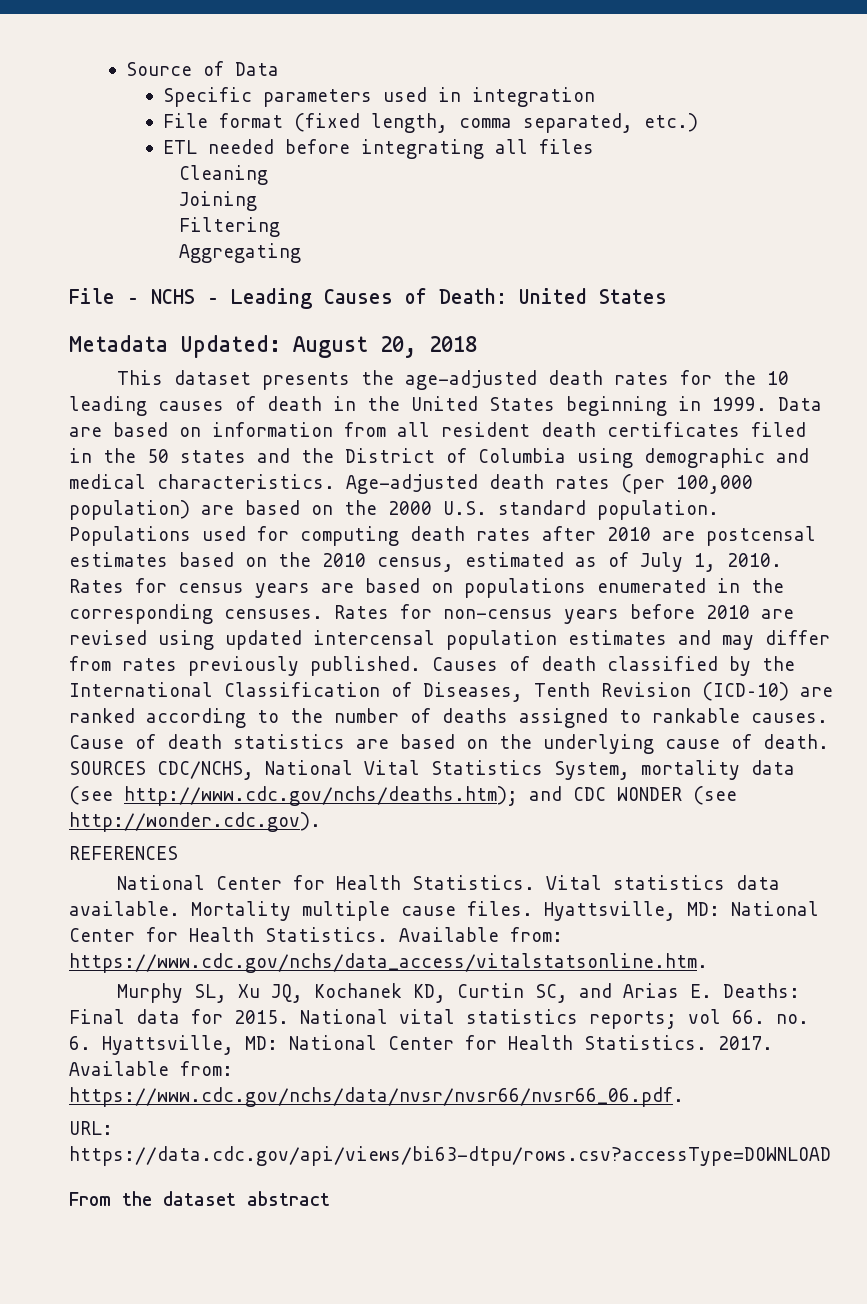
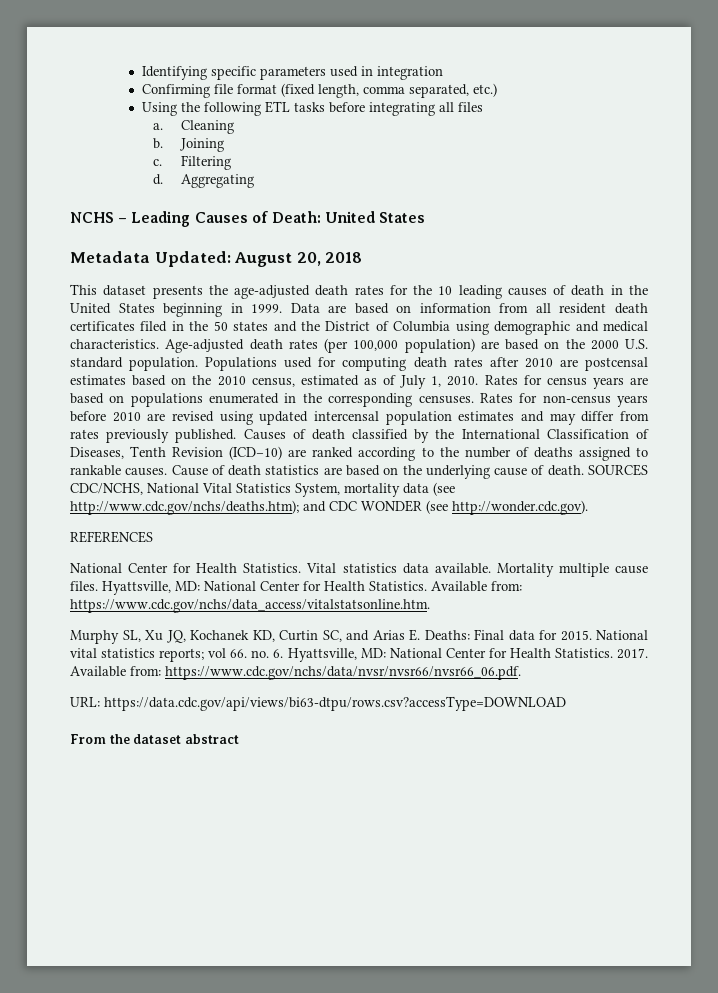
[126,61,280,76] [163,87,253,107] Source of Data // Specific -> [141,66,256,80] Identifying specific
[163,113,209,128] File -> [141,84,233,98] Confirming file
[163,139,275,154] ETL needed -> [141,101,325,116] Using the following ETL tasks
(595, 146) none -> [153,123,164,130] a.
(268, 175) none -> [153,138,164,149] b.
(257, 201) none -> [153,159,163,166] c.
(280, 227) none -> [153,174,164,185] d.
[69,288,139,304] File – -> (255, 181) none

